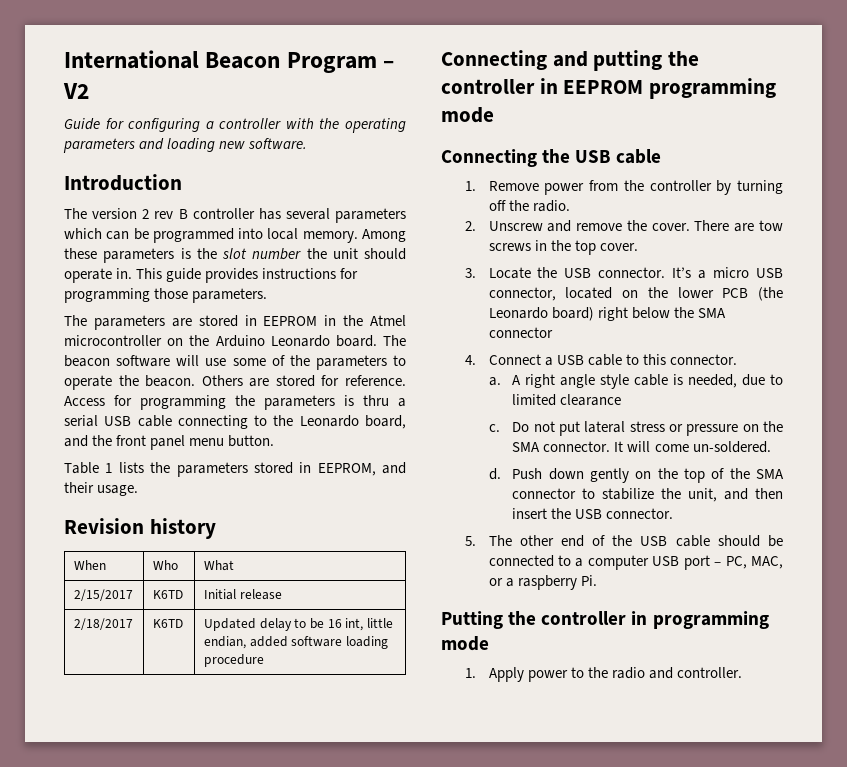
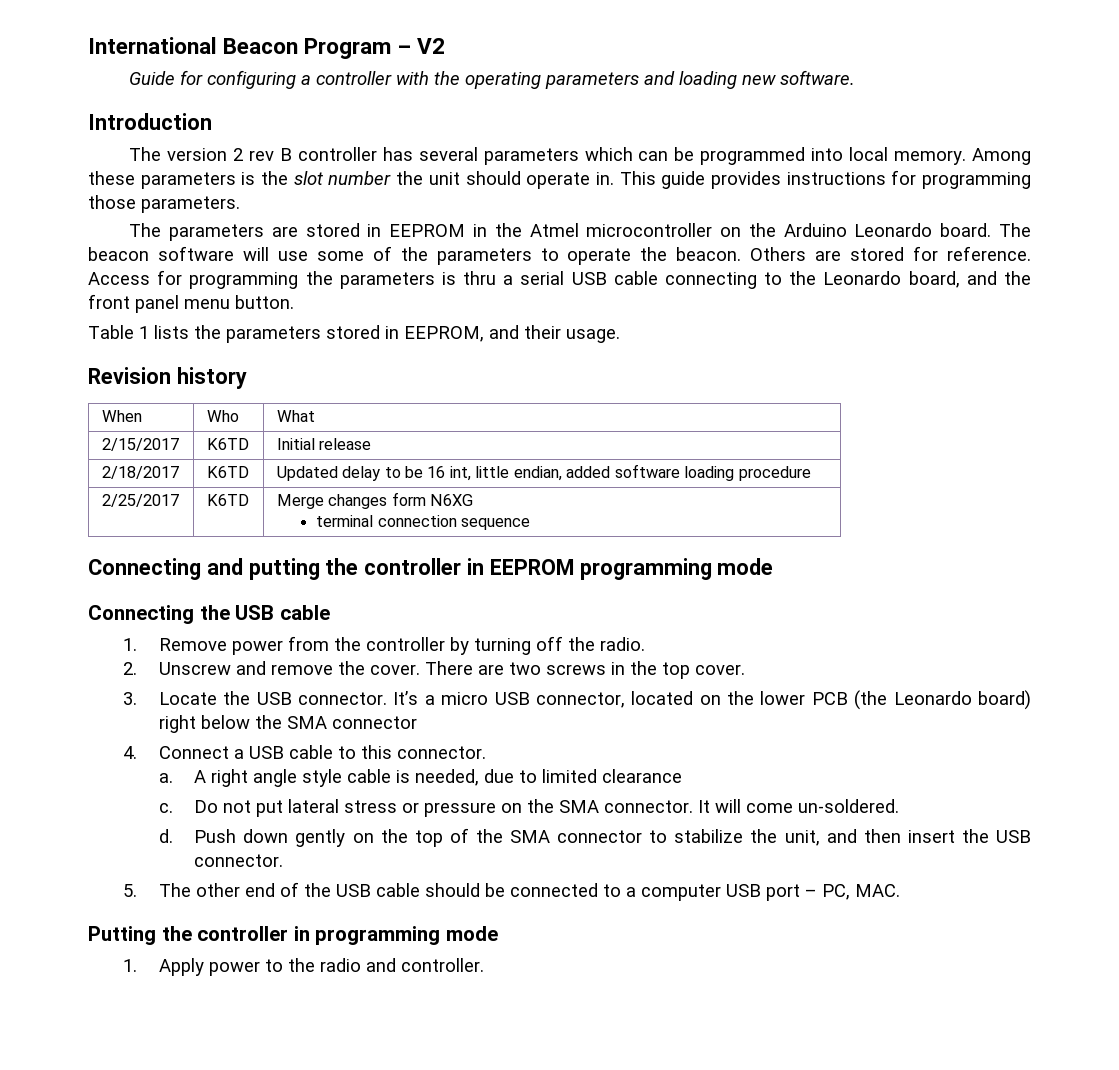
(264, 660) none -> [101,494,179,507] [206,494,249,506] [276,492,474,509] [316,515,530,530] // 2/25/2017 | K6TD | Merge changes form N6XG // terminal connection sequence
[759,220,783,231] tow -> [508,662,541,675] two
[751,556,783,569] [488,575,597,590] MAC, or a raspberry Pi. -> [854,884,900,897] MAC.

